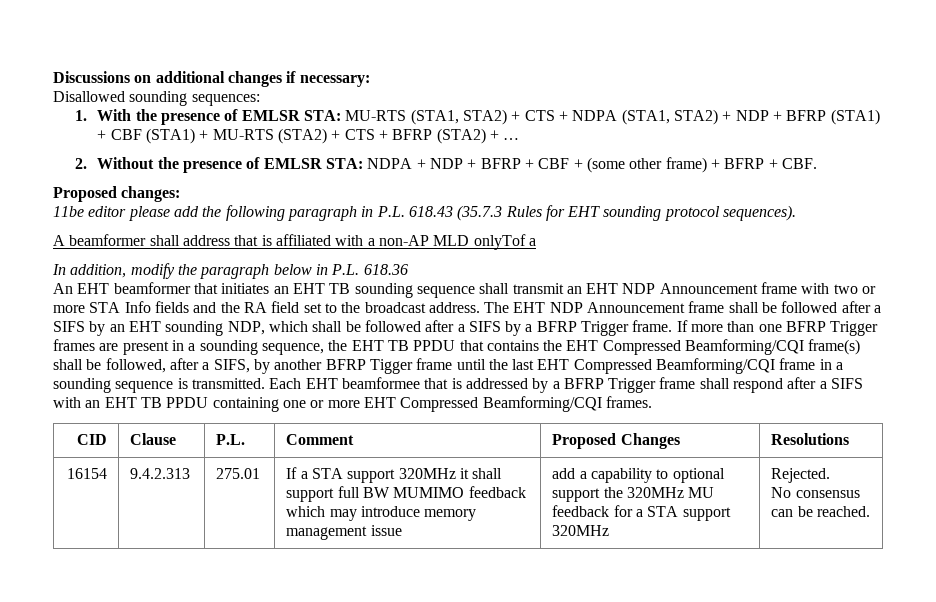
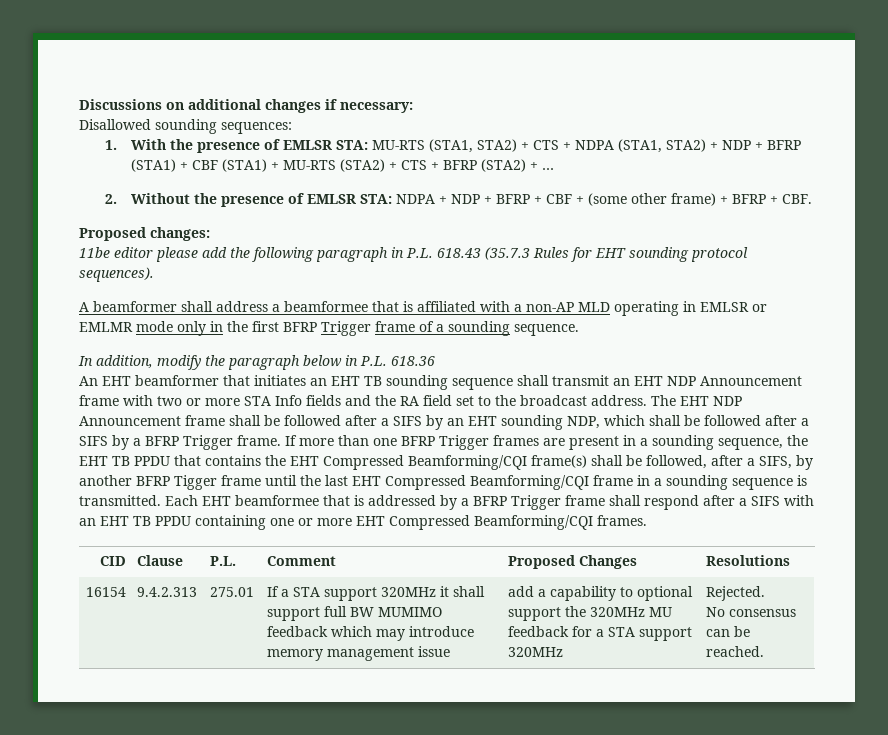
(230, 240) none -> [272,301,368,312] a beamformee
[473,234,536,250] onlyTof a -> [614,301,767,316] [79,321,579,336] operating in EMLSR or EMLMR mode only in the first BFRP Trigger frame of a sounding sequence.

